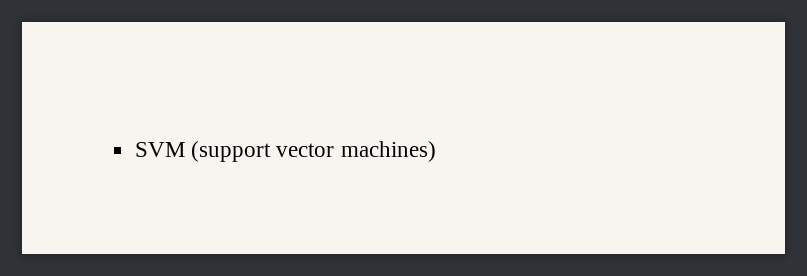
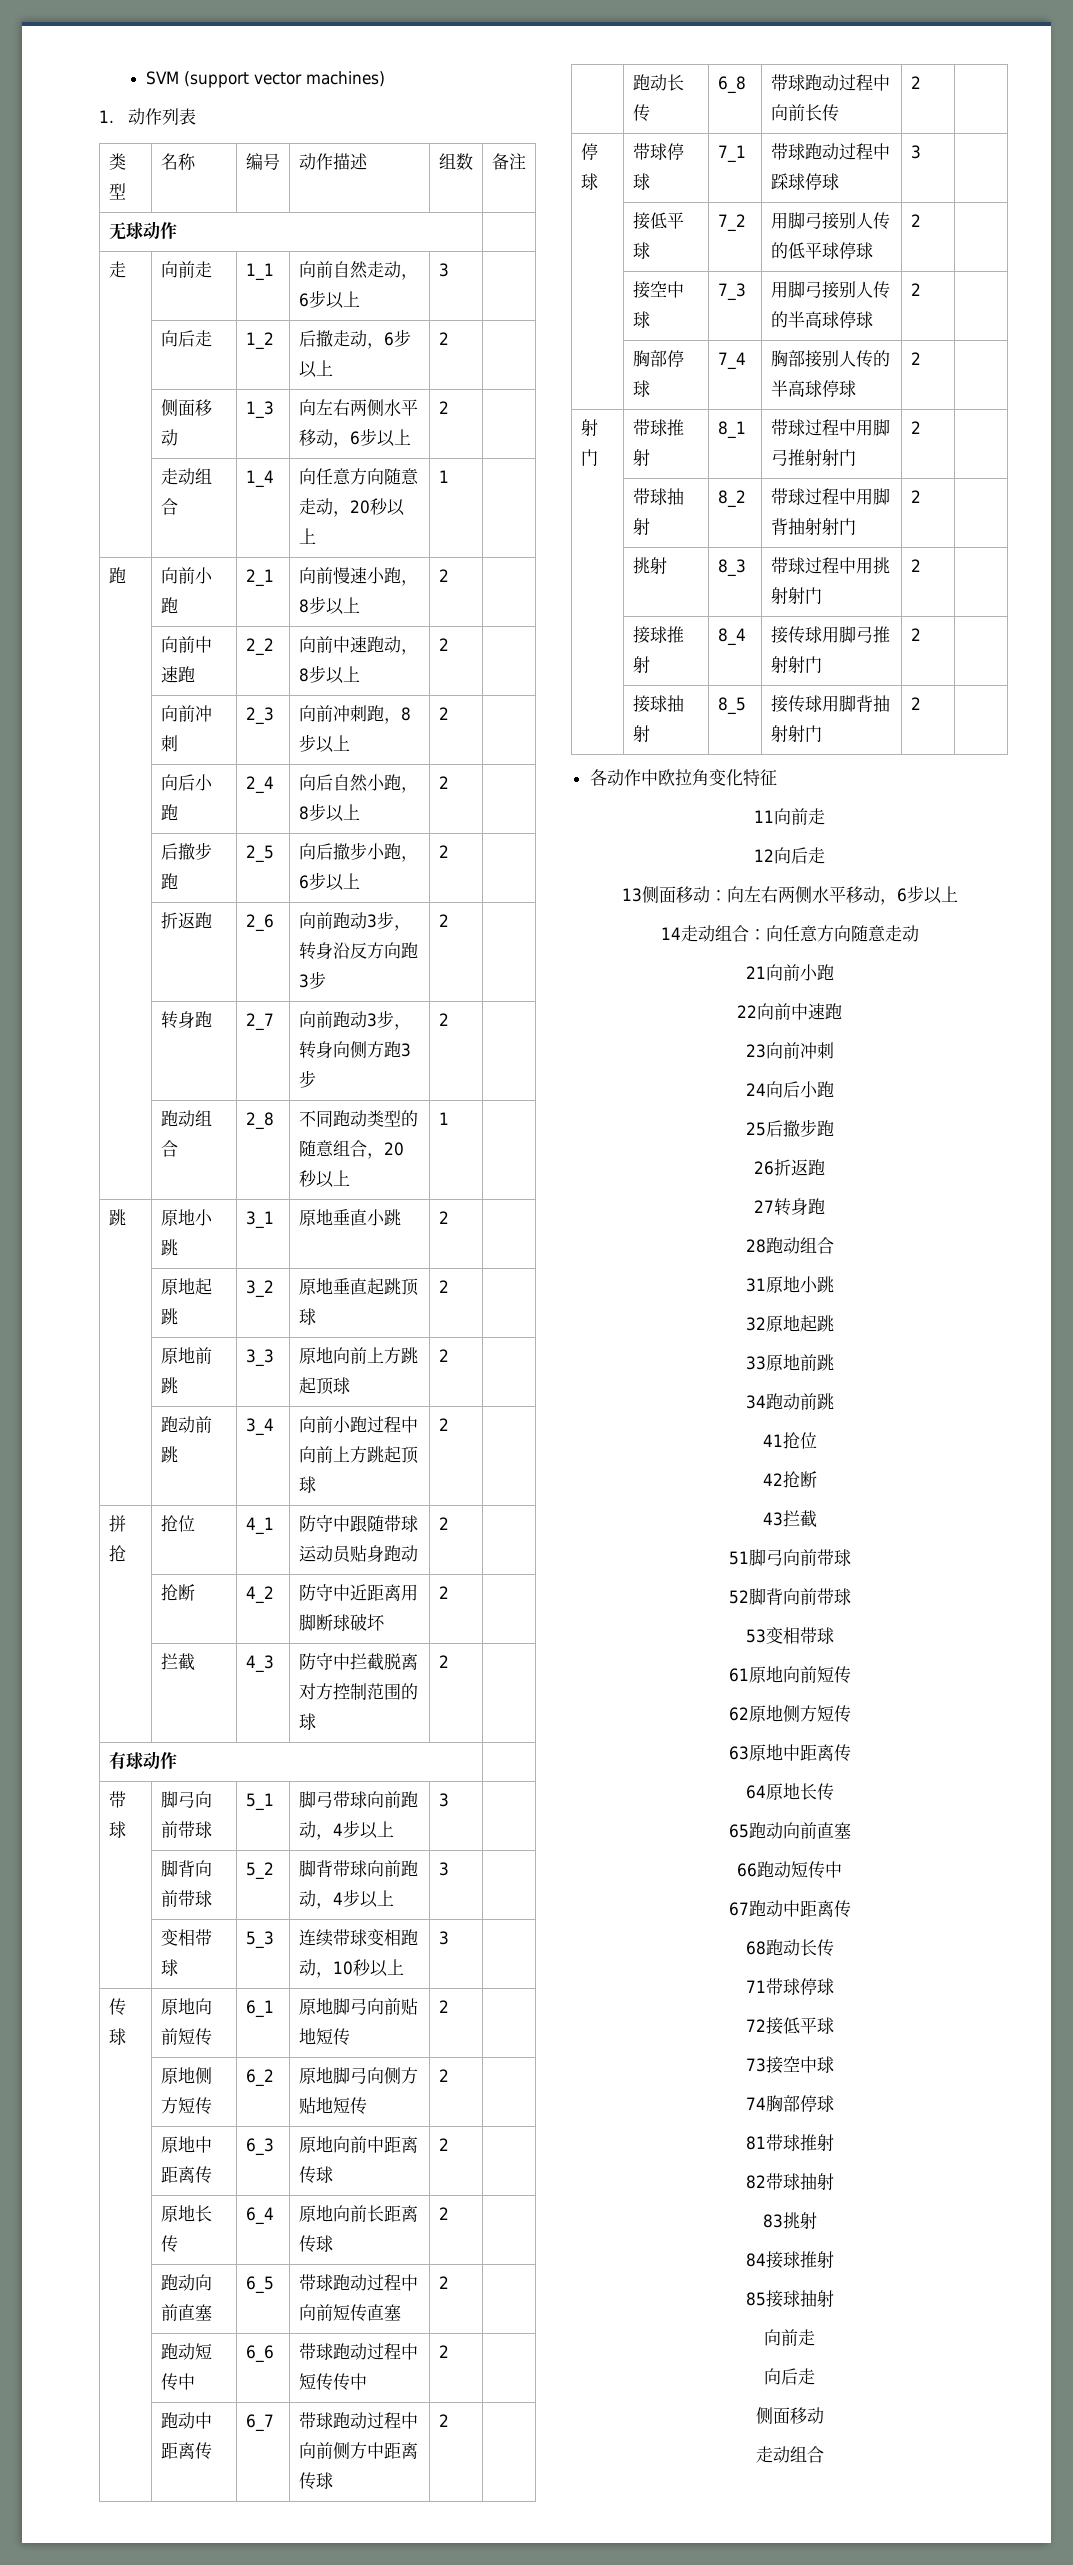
(436, 151) none -> [99,108,196,125] [108,153,126,170] [108,183,126,200] [160,153,196,170] [245,153,280,170] [298,153,368,170] [438,153,473,170] [491,153,526,170] [108,221,177,240] [108,261,126,278] [160,261,212,278] [245,263,274,281] [298,261,418,280] [298,290,360,309] [438,263,449,277] [160,330,212,347] [245,332,274,350] [298,329,411,349] [298,360,333,378] [438,332,449,345] [160,399,212,416] [160,429,178,446] [245,401,274,419] [298,399,418,416] [298,428,411,448] [438,401,449,414] [160,468,212,485] [160,498,178,515] [245,470,274,488] [298,468,419,485] [298,498,405,517] [298,528,316,544] [438,470,449,483] [108,567,126,584] [160,567,213,584] [160,597,178,614] [245,569,274,587] [298,567,418,586] [298,596,360,615] [438,569,449,582] [160,636,212,653] [160,666,195,683] [245,638,274,656] [298,636,418,655] [298,665,360,684] [438,638,449,651] [160,705,212,722] [160,735,178,752] [245,707,274,725] [298,705,411,724] [298,734,350,753] [438,707,449,720] [160,774,213,791] [160,804,178,821] [245,776,274,794] [298,774,418,793] [298,803,360,822] [438,776,449,789] [160,842,212,860] [160,873,178,890] [245,845,274,863] [298,842,418,862] [298,872,360,891] [438,845,449,858] [160,912,212,929] [245,914,274,932] [298,911,411,931] [298,942,418,960] [298,971,326,989] [438,914,449,927] [160,1011,212,1029] [245,1013,274,1031] [298,1010,411,1030] [298,1041,411,1059] [298,1070,316,1088] [438,1013,449,1026] [160,1110,212,1127] [160,1140,178,1157] [245,1112,274,1130] [298,1110,418,1127] [298,1140,404,1159] [298,1170,350,1188] [438,1112,449,1125] [108,1209,126,1226] [160,1209,213,1226] [160,1239,178,1256] [245,1211,274,1229] [298,1209,401,1226] [438,1211,449,1224] [160,1278,212,1295] [160,1308,178,1325] [245,1280,274,1298] [298,1278,419,1296] [298,1308,316,1325] [438,1280,449,1293] [160,1347,212,1364] [160,1377,178,1394] [245,1349,274,1367] [298,1347,418,1364] [298,1377,350,1395] [438,1349,449,1362] [160,1416,212,1433] [160,1446,178,1463] [245,1418,274,1436] [298,1416,418,1433] [298,1446,419,1464] [298,1476,316,1493] [438,1418,449,1431] [108,1515,126,1532] [108,1545,126,1562] [160,1515,195,1532] [245,1517,274,1535] [298,1515,418,1532] [298,1545,418,1563] [438,1517,449,1530] [160,1584,195,1601] [245,1586,274,1604] [298,1584,418,1601] [298,1613,385,1631] [438,1586,449,1599] [160,1653,195,1671] [245,1655,274,1673] [298,1653,418,1671] [298,1683,418,1700] [298,1713,316,1730] [438,1655,449,1668] [108,1751,177,1769] [108,1791,126,1808] [108,1821,126,1838] [160,1791,212,1809] [160,1821,212,1838] [245,1793,274,1811] [298,1791,418,1809] [298,1820,394,1840] [438,1793,449,1807] [160,1860,212,1878] [160,1890,212,1907] [245,1862,274,1880] [298,1860,418,1878] [298,1889,394,1909] [438,1862,449,1876] [160,1929,212,1946] [160,1959,178,1976] [245,1931,274,1949] [298,1929,418,1947] [298,1959,404,1978] [438,1931,449,1945] [108,1998,126,2016] [108,2028,126,2045] [160,1998,212,2015] [160,2028,212,2046] [245,2000,274,2018] [298,1998,418,2016] [298,2028,350,2046] [438,2000,449,2013] [160,2067,212,2084] [160,2097,212,2115] [245,2069,274,2087] [298,2067,418,2085] [298,2097,367,2115] [438,2069,449,2082] [160,2136,212,2153] [160,2166,212,2184] [245,2138,274,2156] [298,2136,418,2153] [298,2166,333,2184] [438,2138,449,2151] [160,2205,212,2222] [160,2235,178,2253] [245,2207,274,2225] [298,2205,418,2222] [298,2235,333,2253] [438,2207,449,2220] [160,2274,212,2291] [160,2304,212,2321] [245,2276,274,2294] [298,2274,418,2291] [298,2304,401,2322] [438,2276,449,2289] [160,2343,212,2360] [160,2373,195,2391] [245,2345,274,2363] [298,2343,418,2360] [298,2373,367,2391] [438,2345,449,2358] [160,2412,212,2429] [160,2442,212,2460] [245,2414,274,2432] [298,2412,418,2429] [298,2442,418,2459] [298,2472,333,2490] [438,2414,449,2427] [632,74,684,91] [632,104,650,122] [717,76,746,94] [770,74,890,91] [770,104,839,122] [910,76,921,89] [580,143,598,160] [580,173,598,190] [632,143,684,160] [632,173,650,190] [717,145,746,163] [770,143,890,160] [770,173,839,190] [910,145,921,159] [632,212,684,230] [632,242,650,259] [717,214,746,232] [770,212,890,230] [770,242,873,259] [910,214,921,227] [632,281,684,299] [632,311,650,328] [717,283,746,301] [770,281,890,299] [770,311,873,328] [910,283,921,296] [632,350,684,367] [632,380,650,397] [717,352,746,370] [770,350,890,368] [770,380,856,397] [910,352,921,365] [580,419,598,436] [580,449,598,466] [632,419,684,436] [632,449,650,466] [717,421,746,439] [770,419,890,436] [770,449,856,467] [910,421,921,434] [632,488,684,505] [632,518,650,535] [717,490,746,508] [770,488,890,505] [770,518,856,536] [910,490,921,503] [632,557,667,574] [717,559,746,577] [770,557,890,574] [770,587,822,604] [910,559,921,572] [632,626,684,644] [632,656,650,673] [717,628,746,646] [770,626,890,644] [770,656,822,673] [910,628,921,641] [632,695,684,713] [632,725,650,742] [717,697,746,715] [770,695,890,713] [770,725,822,742] [910,697,921,710] [589,769,777,787] [754,808,825,825] [754,847,825,864] [621,885,958,905] [660,925,919,942] [745,964,834,981] [737,1003,842,1020] [745,1042,834,1059] [745,1081,834,1098] [745,1119,834,1137] [754,1159,825,1176] [754,1198,825,1216] [745,1237,834,1254] [745,1276,834,1293] [745,1315,834,1332] [745,1354,834,1371] [745,1393,834,1410] [762,1432,817,1449] [762,1471,817,1488] [762,1510,817,1528] [728,1549,851,1567] [728,1588,851,1606] [745,1627,834,1644] [728,1666,851,1684] [728,1705,851,1723] [728,1744,851,1762] [745,1783,834,1801] [728,1822,851,1839] [737,1861,842,1879] [728,1900,851,1918] [745,1939,834,1957] [745,1978,834,1995] [745,2017,834,2035] [745,2056,834,2074] [745,2095,834,2112] [745,2134,834,2151] [745,2173,834,2190] [762,2212,817,2229] [745,2251,834,2269] [745,2290,834,2308] [764,2329,815,2346] [764,2368,815,2385] [755,2407,824,2424] [755,2446,824,2463] // 1.动作列表 // 类型 | 名称 | 编号 | 动作描述 | 组数 | 备注 // 无球动作 | // 走 | 向前走 | 1_1 | 向前自然走动，6步以上 | 3 | // | 向后走 | 1_2 | 后撤走动，6步以上 | 2 | // | 侧面移动 | 1_3 | 向左右两侧水平移动，6步以上 | 2 | // | 走动组合 | 1_4 | 向任意方向随意走动，20秒以上 | 1 | // 跑 | 向前小跑 | 2_1 | 向前慢速小跑，8步以上 | 2 | // | 向前中速跑 | 2_2 | 向前中速跑动，8步以上 | 2 | // | 向前冲刺 | 2_3 | 向前冲刺跑，8步以上 | 2 | // | 向后小跑 | 2_4 | 向后自然小跑，8步以上 | 2 | // | 后撤步跑 | 2_5 | 向后撤步小跑，6步以上 | 2 | // | 折返跑 | 2_6 | 向前跑动3步，转身沿反方向跑3步 | 2 | // | 转身跑 | 2_7 | 向前跑动3步，转身向侧方跑3步 | 2 | // | 跑动组合 | 2_8 | 不同跑动类型的随意组合，20秒以上 | 1 | // 跳 | 原地小跳 | 3_1 | 原地垂直小跳 | 2 | // | 原地起跳 | 3_2 | 原地垂直起跳顶球 | 2 | // | 原地前跳 | 3_3 | 原地向前上方跳起顶球 | 2 | // | 跑动前跳 | 3_4 | 向前小跑过程中向前上方跳起顶球 | 2 | // 拼抢 | 抢位 | 4_1 | 防守中跟随带球运动员贴身跑动 | 2 | // | 抢断 | 4_2 | 防守中近距离用脚断球破坏 | 2 | // | 拦截 | 4_3 | 防守中拦截脱离对方控制范围的球 | 2 | // 有球动作 | // 带球 | 脚弓向前带球 | 5_1 | 脚弓带球向前跑动，4步以上 | 3 | // | 脚背向前带球 | 5_2 | 脚背带球向前跑动，4步以上 | 3 | // | 变相带球 | 5_3 | 连续带球变相跑动，10秒以上 | 3 | // 传球 | 原地向前短传 | 6_1 | 原地脚弓向前贴地短传 | 2 | // | 原地侧方短传 | 6_2 | 原地脚弓向侧方贴地短传 | 2 | // | 原地中距离传 | 6_3 | 原地向前中距离传球 | 2 | // | 原地长传 | 6_4 | 原地向前长距离传球 | 2 | // | 跑动向前直塞 | 6_5 | 带球跑动过程中向前短传直塞 | 2 | // | 跑动短传中 | 6_6 | 带球跑动过程中短传传中 | 2 | // | 跑动中距离传 | 6_7 | 带球跑动过程中向前侧方中距离传球 | 2 | // | 跑动长传 | 6_8 | 带球跑动过程中向前长传 | 2 | // 停球 | 带球停球 | 7_1 | 带球跑动过程中踩球停球 | 3 | // | 接低平球 | 7_2 | 用脚弓接别人传的低平球停球 | 2 | // | 接空中球 | 7_3 | 用脚弓接别人传的半高球停球 | 2 | // | 胸部停球 | 7_4 | 胸部接别人传的半高球停球 | 2 | // 射门 | 带球推射 | 8_1 | 带球过程中用脚弓推射射门 | 2 | // | 带球抽射 | 8_2 | 带球过程中用脚背抽射射门 | 2 | // | 挑射 | 8_3 | 带球过程中用挑射射门 | 2 | // | 接球推射 | 8_4 | 接传球用脚弓推射射门 | 2 | // | 接球抽射 | 8_5 | 接传球用脚背抽射射门 | 2 | // 各动作中欧拉角变化特征 // 11向前走 // 12向后走 // 13侧面移动：向左右两侧水平移动，6步以上 // 14走动组合：向任意方向随意走动 // 21向前小跑 // 22向前中速跑 // 23向前冲刺 // 24向后小跑 // 25后撤步跑 // 26折返跑 // 27转身跑 // 28跑动组合 // 31原地小跳 // 32原地起跳 // 33原地前跳 // 34跑动前跳 // 41抢位 // 42抢断 // 43拦截 // 51脚弓向前带球 // 52脚背向前带球 // 53变相带球 // 61原地向前短传 // 62原地侧方短传 // 63原地中距离传 // 64原地长传 // 65跑动向前直塞 // 66跑动短传中 // 67跑动中距离传 // 68跑动长传 // 71带球停球 // 72接低平球 // 73接空中球 // 74胸部停球 // 81带球推射 // 82带球抽射 // 83挑射 // 84接球推射 // 85接球抽射 // 向前走 // 向后走 // 侧面移动 // 走动组合

